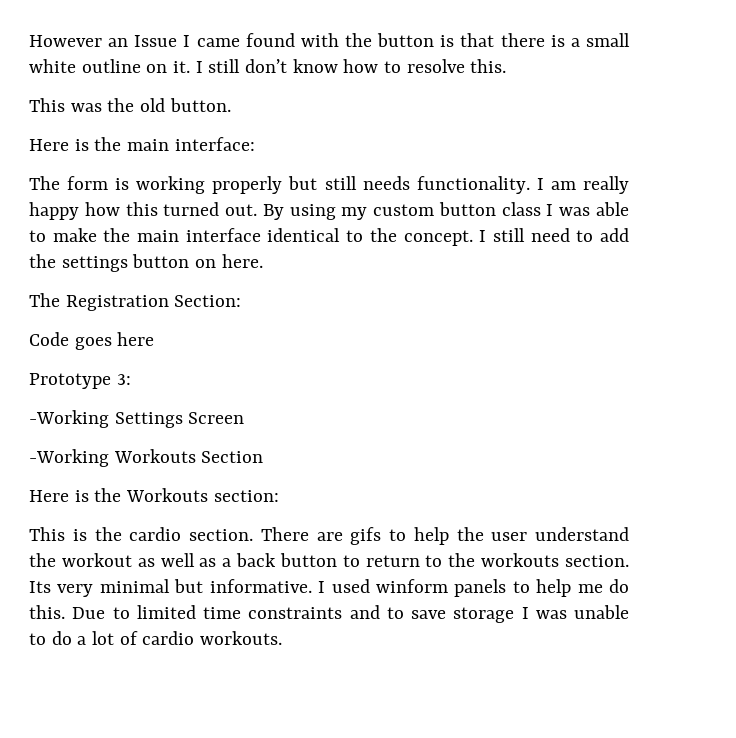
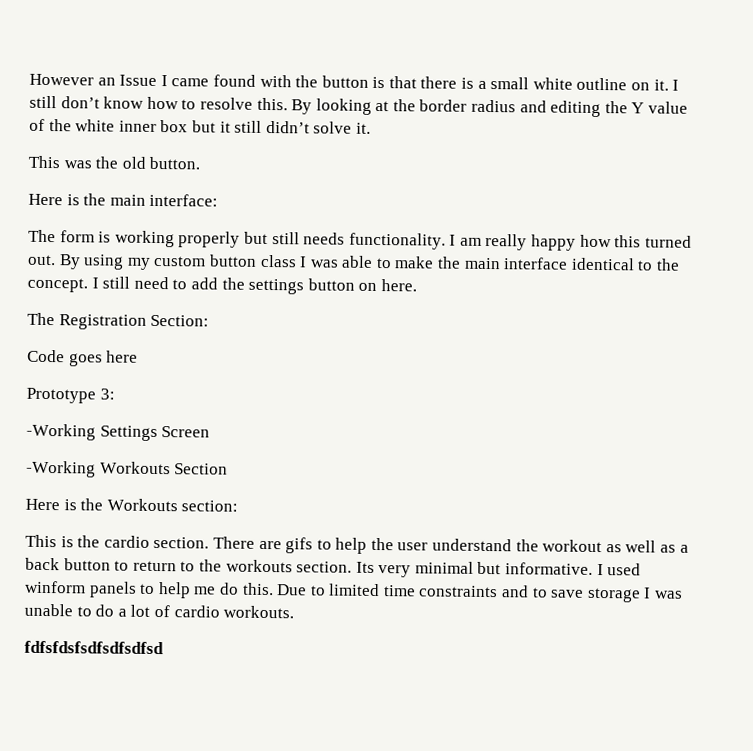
(507, 66) none -> [291,98,689,118] [29,118,371,134] By looking at the border radius and editing the Y value of the white inner box but it still didn’t solve it.
(283, 638) none -> [24,640,164,655] // fdfsfdsfsdfsdfsdfsd

